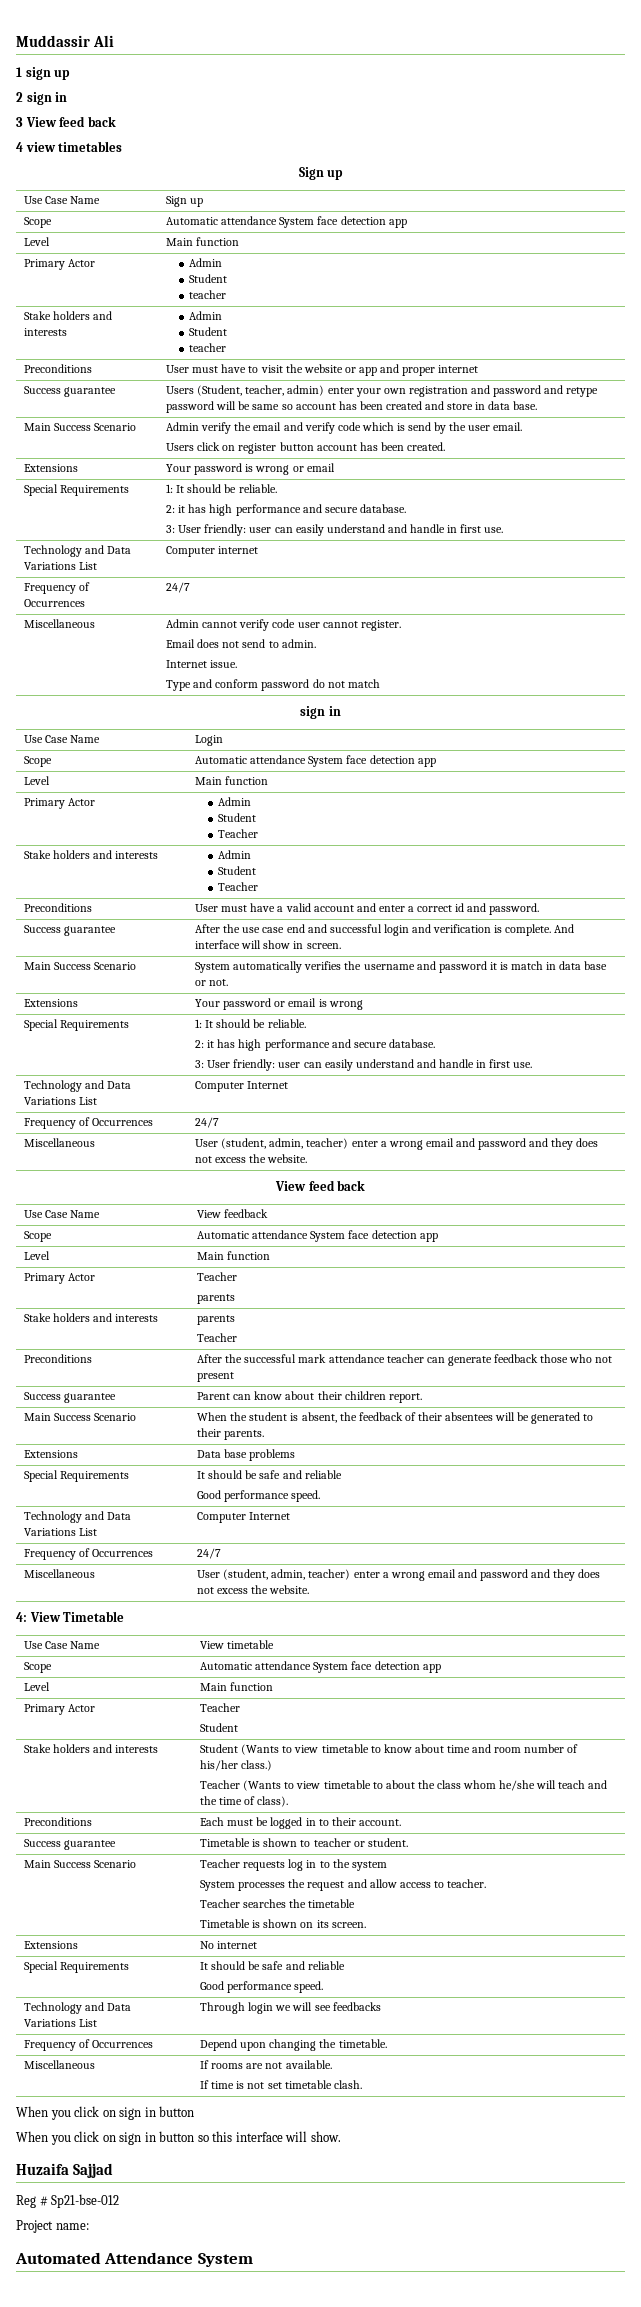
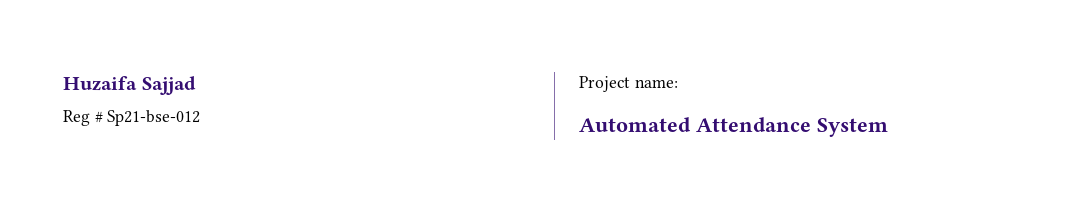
[16,35,115,47] [16,67,71,80] [16,92,68,105] [16,116,116,127] [16,141,123,152] [298,167,344,180] [24,196,101,204] [166,196,204,207] [24,217,53,228] [166,216,407,228] [24,237,51,246] [166,237,240,246] [24,259,96,270] [189,258,223,267] [189,274,228,283] [189,290,227,299] [24,311,113,320] [24,328,68,336] [189,311,223,320] [189,327,228,336] [189,343,227,352] [24,364,93,373] [166,364,479,376] [24,386,117,397] [166,385,599,397] [166,401,538,413] [24,423,137,431] [166,422,523,434] [166,442,445,454] [24,464,79,472] [166,463,335,475] [24,484,130,496] [166,484,277,493] [166,504,406,516] [166,524,504,536] [24,545,132,557] [24,562,98,570] [166,546,259,557] [24,582,91,594] [24,599,86,607] [166,582,191,593] [24,619,96,628] [166,619,401,631] [166,639,316,648] [166,660,238,668] [166,679,380,691] [300,706,341,719] [24,735,101,743] [195,735,224,746] [24,756,53,767] [195,755,436,767] [24,776,51,785] [195,776,269,785] [24,798,96,809] [218,797,252,806] [218,813,257,822] [218,829,259,838] [24,850,159,859] [218,850,252,859] [218,866,257,875] [218,882,259,891] [24,903,93,912] [195,903,540,915] [24,925,117,936] [195,924,575,936] [195,940,341,949] [24,962,137,970] [195,961,608,973] [195,979,229,986] [24,999,79,1007] [195,998,363,1010] [24,1019,130,1031] [195,1019,306,1028] [195,1039,435,1051] [195,1059,533,1071] [24,1080,132,1092] [24,1097,98,1105] [195,1081,289,1092] [24,1117,154,1129] [195,1117,220,1128] [24,1138,96,1147] [195,1138,599,1150] [195,1154,308,1163] [274,1180,366,1191] [24,1210,101,1218] [197,1209,269,1218] [24,1231,53,1242] [197,1230,438,1242] [24,1251,51,1260] [197,1251,271,1260] [24,1273,96,1284] [197,1272,238,1281] [197,1294,236,1304] [24,1313,159,1322] [197,1315,236,1325] [197,1333,238,1342] [24,1354,93,1363] [197,1354,613,1366] [197,1372,235,1382] [24,1392,117,1403] [197,1391,422,1403] [24,1413,137,1421] [197,1412,594,1424] [197,1428,265,1440] [24,1450,79,1458] [197,1449,296,1461] [24,1470,130,1482] [197,1470,342,1479] [197,1490,321,1502] [24,1511,132,1523] [24,1528,98,1536] [197,1512,291,1523] [24,1548,154,1560] [197,1548,222,1559] [24,1569,96,1578] [197,1569,601,1581] [197,1585,310,1594] [16,1611,125,1622] [24,1641,101,1649] [200,1640,275,1649] [24,1662,53,1673] [200,1661,441,1673] [24,1682,51,1691] [200,1682,274,1691] [24,1704,96,1715] [200,1703,241,1712] [200,1723,239,1732] [24,1744,159,1753] [200,1744,579,1755] [200,1760,273,1771] [200,1780,608,1791] [200,1796,289,1807] [24,1817,93,1826] [200,1817,401,1829] [24,1839,117,1850] [200,1838,408,1847] [24,1860,137,1868] [200,1859,387,1871] [200,1879,486,1891] [200,1899,356,1908] [200,1919,366,1928] [24,1941,79,1949] [200,1941,258,1949] [24,1961,130,1973] [200,1961,345,1970] [200,1981,324,1993] [24,2002,132,2014] [24,2019,98,2027] [200,2002,381,2014] [24,2039,154,2051] [200,2039,387,2051] [24,2060,96,2069] [200,2060,332,2069] [200,2080,362,2089] [16,2106,195,2120] [16,2131,341,2145] Muddassir Ali // 1 sign up // 2 sign in // 3 View feed back // 4 view timetables // Sign up // Use Case Name | Sign up // Scope | Automatic attendance System face detection app // Level | Main function // Primary Actor | Admin // Student // teacher // Stake holders and interests | Admin // Student // teacher // Preconditions | User must have to visit the website or app and proper internet // Success guarantee | Users (Student, teacher, admin) enter your own registration and password and retype password will be same so account has been created and store in data base. // Main Success Scenario | Admin verify the email and verify code which is send by the user email. // Users click on register button account has been created. // Extensions | Your password is wrong or email // Special Requirements | 1: It should be reliable. // 2: it has high performance and secure database. // 3: User friendly: user can easily understand and handle in first use. // Technology and Data Variations List | Computer internet // Frequency of Occurrences | 24/7 // Miscellaneous | Admin cannot verify code user cannot register. // Email does not send to admin. // Internet issue. // Type and conform password do not match // sign in // Use Case Name | Login // Scope | Automatic attendance System face detection app // Level | Main function // Primary Actor | Admin // Student // Teacher // Stake holders and interests | Admin // Student // Teacher // Preconditions | User must have a valid account and enter a correct id and password. // Success guarantee | After the use case end and successful login and verification is complete. And interface will show in screen. // Main Success Scenario | System automatically verifies the username and password it is match in data base or not. // Extensions | Your password or email is wrong // Special Requirements | 1: It should be reliable. // 2: it has high performance and secure database. // 3: User friendly: user can easily understand and handle in first use. // Technology and Data Variations List | Computer Internet // Frequency of Occurrences | 24/7 // Miscellaneous | User (student, admin, teacher) enter a wrong email and password and they does not excess the website. // View feed back // Use Case Name | View feedback // Scope | Automatic attendance System face detection app // Level | Main function // Primary Actor | Teacher // parents // Stake holders and interests | parents // Teacher // Preconditions | After the successful mark attendance teacher can generate feedback those who not present // Success guarantee | Parent can know about their children report. // Main Success Scenario | When the student is absent, the feedback of their absentees will be generated to their parents. // Extensions | Data base problems // Special Requirements | It should be safe and reliable // Good performance speed. // Technology and Data Variations List | Computer Internet // Frequency of Occurrences | 24/7 // Miscellaneous | User (student, admin, teacher) enter a wrong email and password and they does not excess the website. // 4: View Timetable // Use Case Name | View timetable // Scope | Automatic attendance System face detection app // Level | Main function // Primary Actor | Teacher // Student // Stake holders and interests | Student (Wants to view timetable to know about time and room number of his/her class.) // Teacher (Wants to view timetable to about the class whom he/she will teach and the time of class). // Preconditions | Each must be logged in to their account. // Success guarantee | Timetable is shown to teacher or student. // Main Success Scenario | Teacher requests log in to the system // System processes the request and allow access to teacher. // Teacher searches the timetable // Timetable is shown on its screen. // Extensions | No internet // Special Requirements | It should be safe and reliable // Good performance speed. // Technology and Data Variations List | Through login we will see feedbacks // Frequency of Occurrences | Depend upon changing the timetable. // Miscellaneous | If rooms are not available. // If time is not set timetable clash. // When you click on sign in button // When you click on sign in button so this interface will show. // -> (63, 83) none

